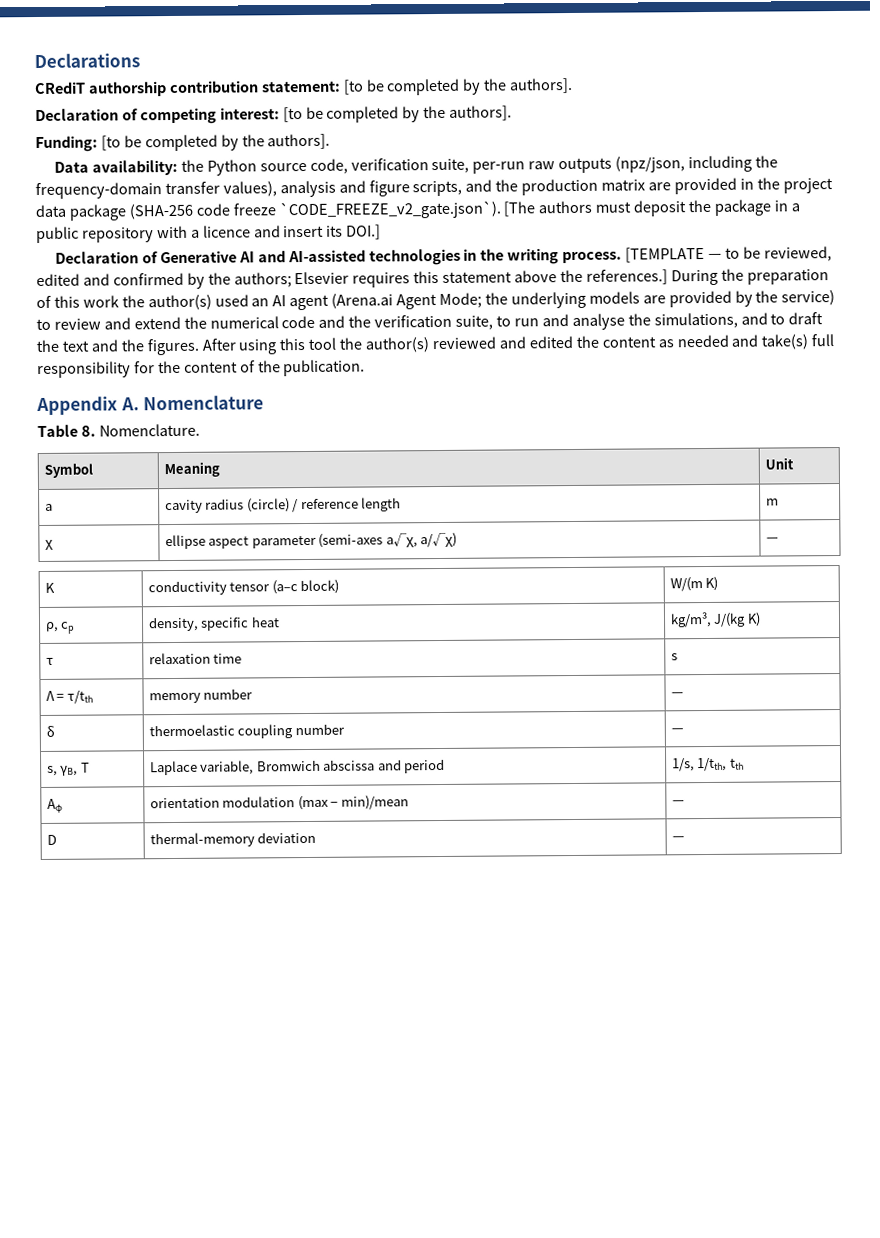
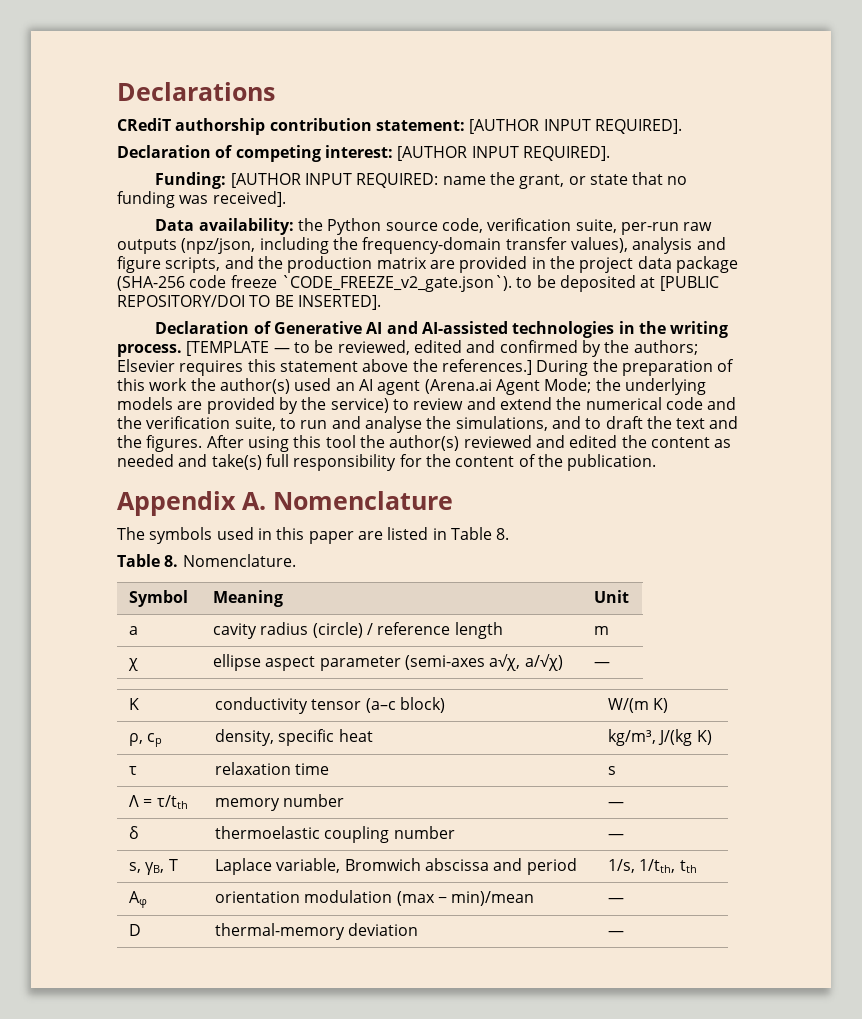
[342,77,574,96] [35,105,513,125] [35,133,331,153] [to be completed by the authors]. // Declaration of competing interest: [to be completed by the authors]. // Funding: [to be completed by the authors]. -> [469,119,682,134] [117,145,610,162] [155,172,688,189] [117,191,286,208] [AUTHOR INPUT REQUIRED]. // Declaration of competing interest: [AUTHOR INPUT REQUIRED]. // Funding: [AUTHOR INPUT REQUIRED: name the grant, or state that no funding was received].
[503,199,800,217] [36,224,382,244] [The authors must deposit the package in a public repository with a licence and insert its DOI.] -> [516,275,719,292] [117,295,381,310] to be deposited at [PUBLIC REPOSITORY/DOI TO BE INSERTED].
(265, 403) none -> [117,527,510,544] // The symbols used in this paper are listed in Table 8.

